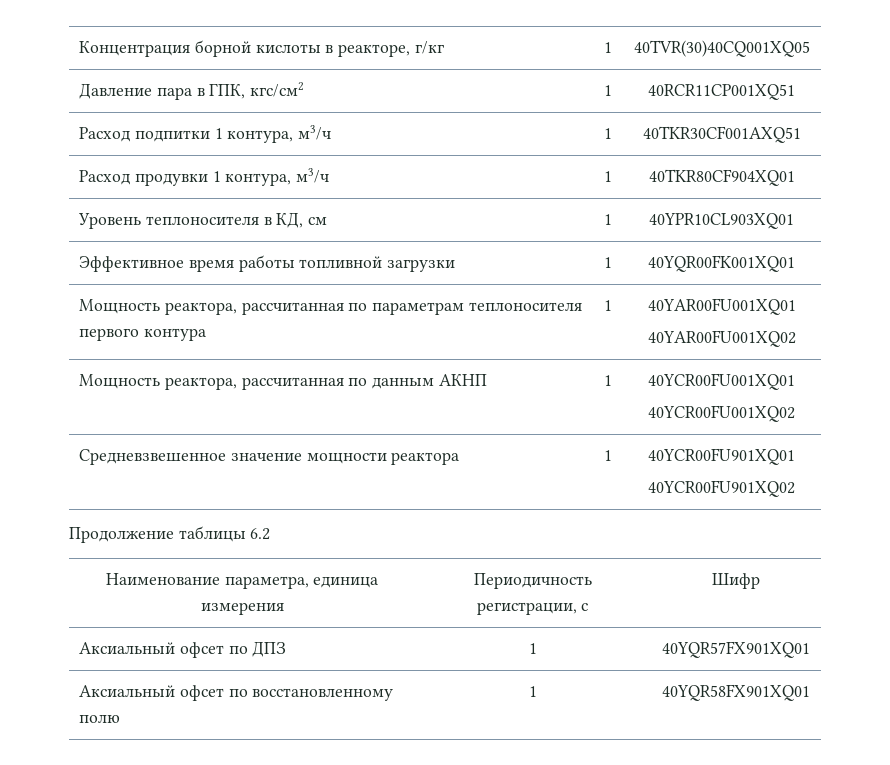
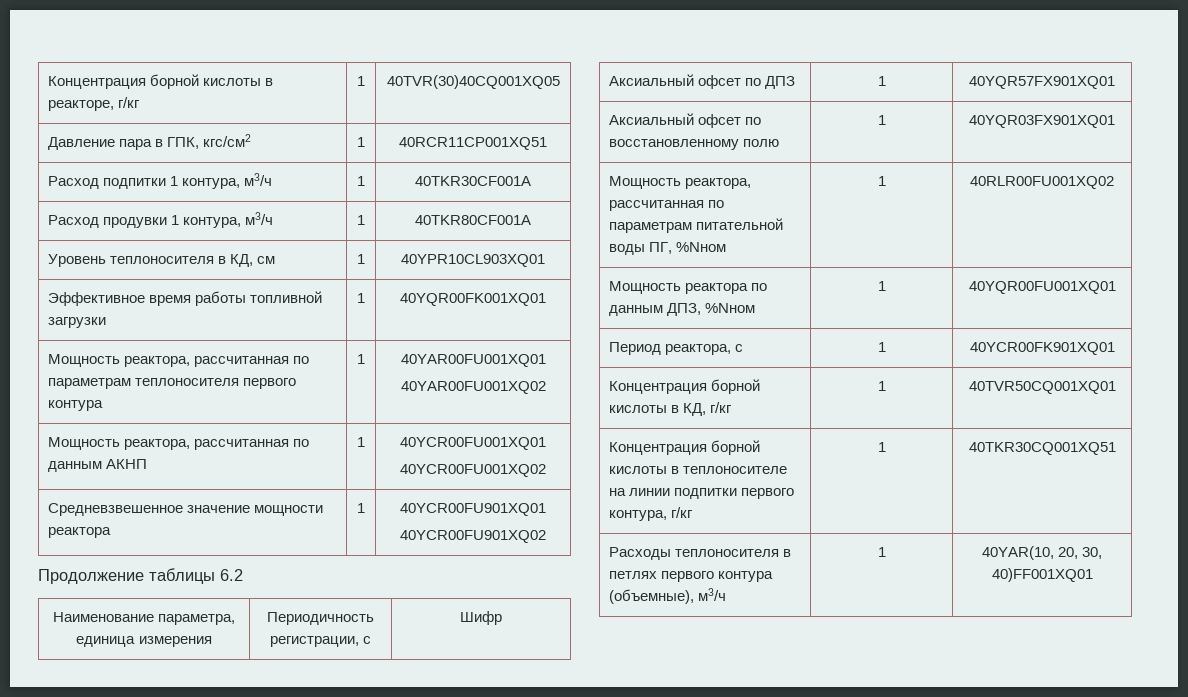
[642,126,801,143] 40TKR30CF001AXQ51 -> [415,176,531,186] 40TKR30CF001A
[648,169,795,186] 40TKR80CF904XQ01 -> [415,215,531,225] 40TKR80CF001А
[661,684,810,701] 40YQR58FX901XQ01 -> [969,115,1115,128] [609,176,752,189] [609,200,725,211] [609,218,784,233] [609,242,727,255] [877,176,886,186] [970,176,1114,189] [609,281,768,294] [609,303,756,316] [877,281,886,291] [968,281,1116,294] [609,342,744,355] [877,342,886,352] [969,342,1115,355] [609,379,761,394] [609,402,733,416] [877,381,886,391] [968,381,1116,394] [609,440,761,455] [609,466,788,474] [609,488,795,499] [609,507,694,521] [877,442,886,452] [968,442,1116,455] [609,547,792,560] [609,571,774,582] [609,588,727,604] [877,547,886,557] [981,546,1103,560] [991,568,1093,582] 40YQR03FX901XQ01 // Мощность реактора, рассчитанная по параметрам питательной воды ПГ, %Nном | 1 | 40RLR00FU001XQ02 // Мощность реактора по данным ДПЗ, %Nном | 1 | 40YQR00FU001XQ01 // Период реактора, с | 1 | 40YCR00FK901XQ01 // Концентрация борной кислоты в КД, г/кг | 1 | 40TVR50CQ001XQ01 // Концентрация борной кислоты в теплоносителе на линии подпитки первого контура, г/кг | 1 | 40TKR30CQ001XQ51 // Расходы теплоносителя в петлях первого контура (объемные), м3/ч | 1 | 40YAR(10, 20, 30, 40)FF001XQ01

